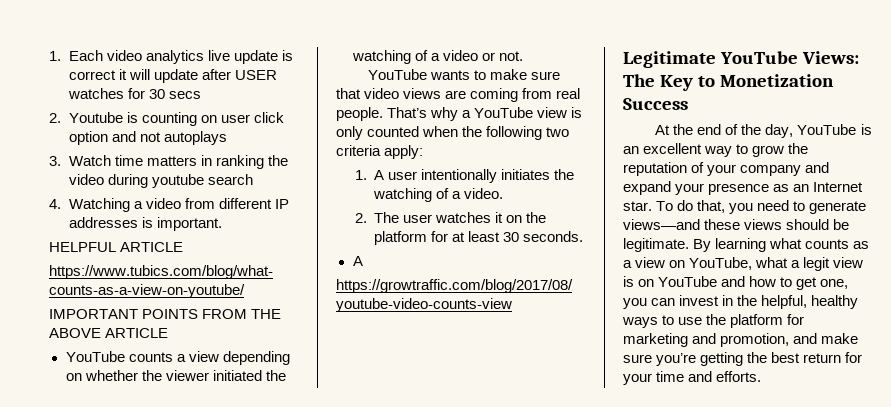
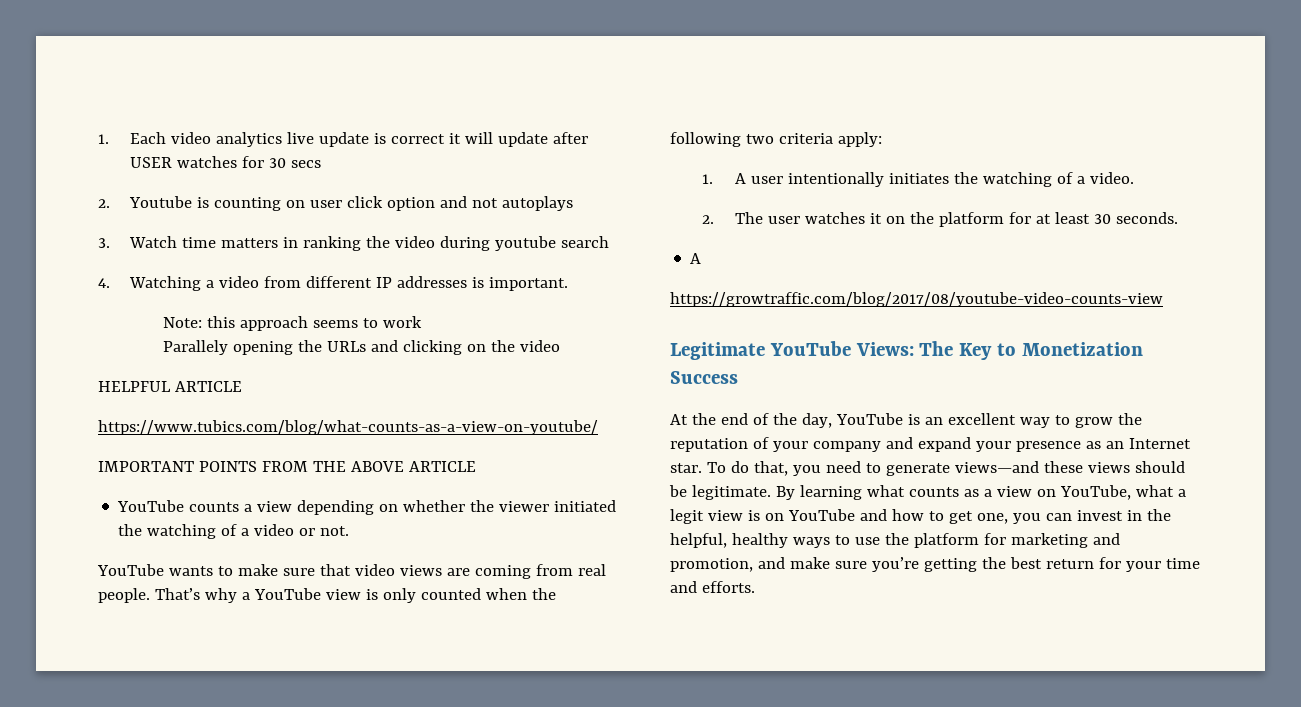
(222, 224) none -> [162,316,422,331] [162,340,560,355] // Note: this approach seems to work // Parallely opening the URLs and clicking on the video

